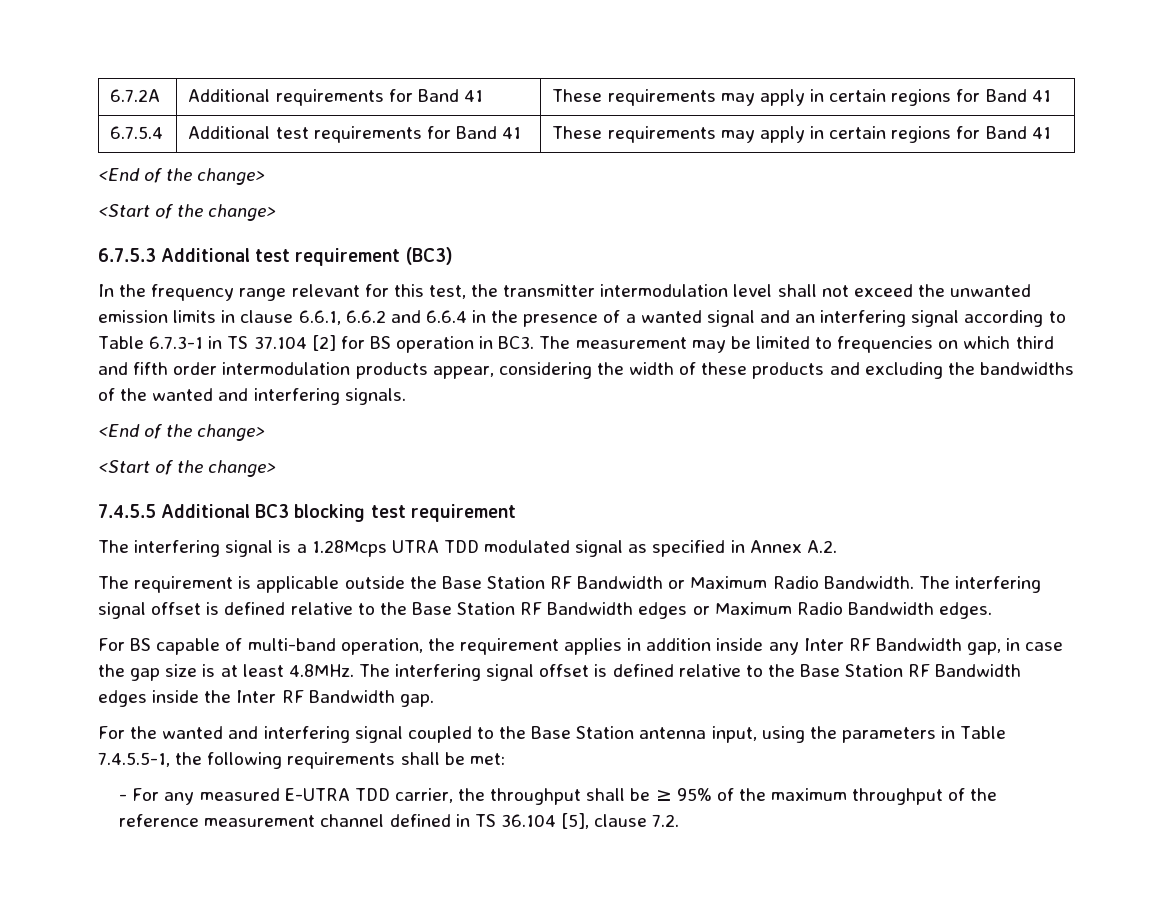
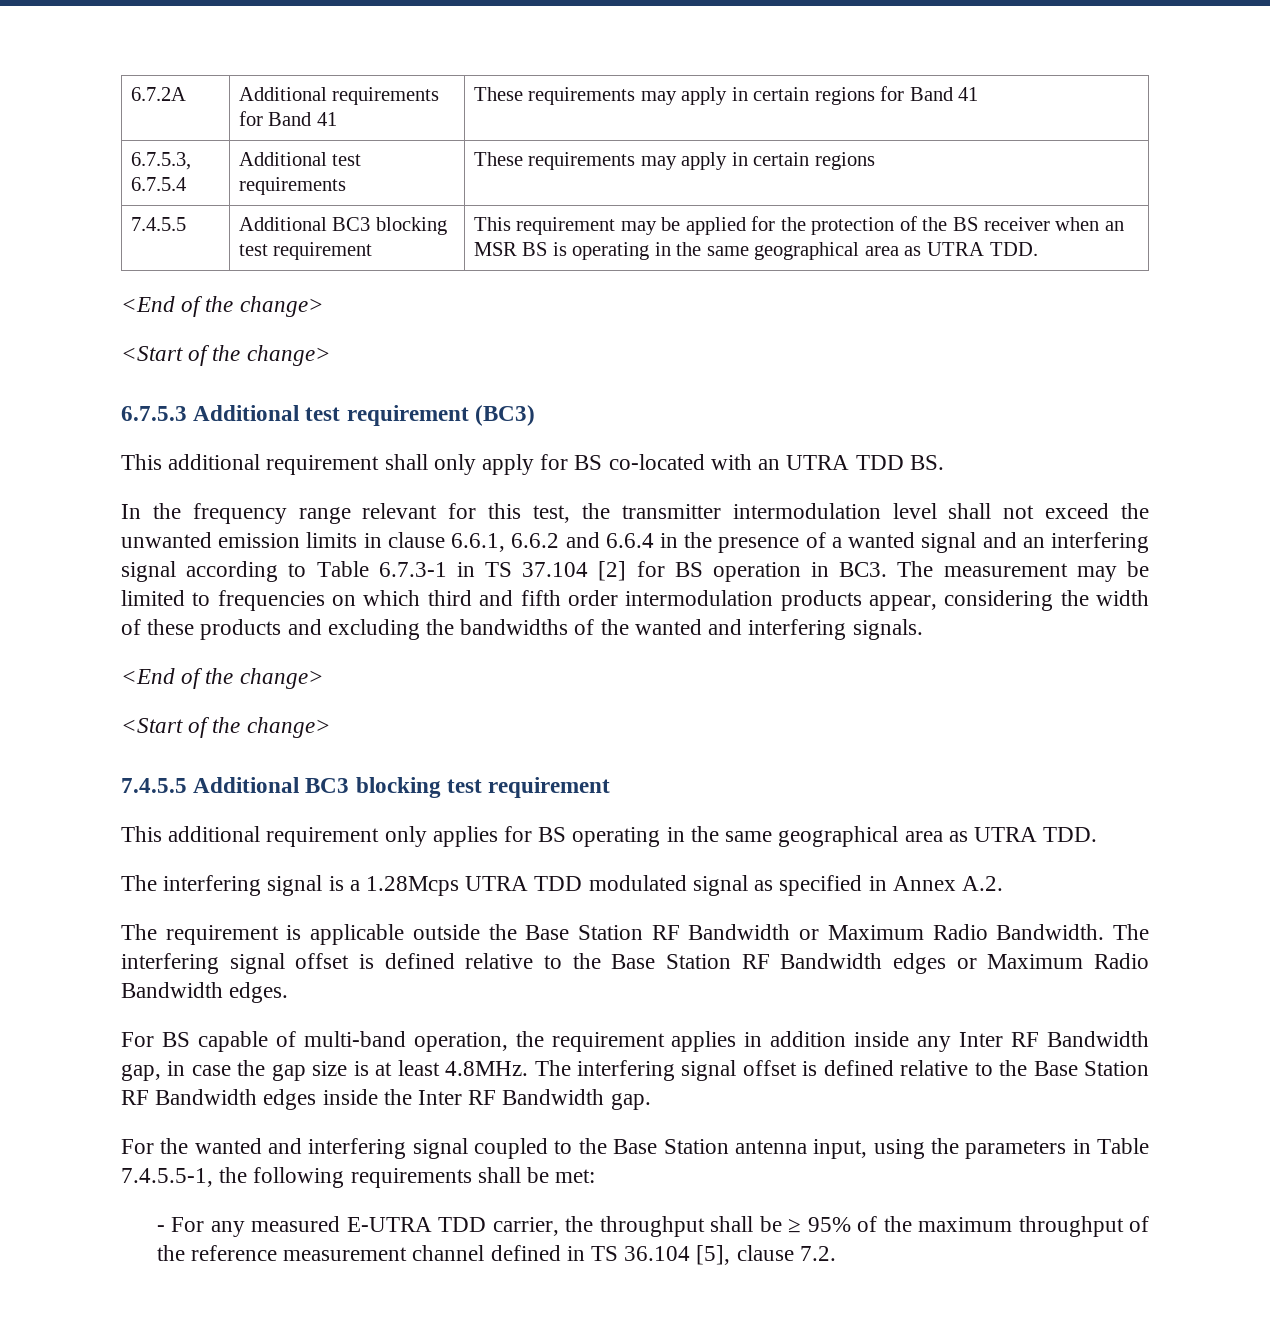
(1051, 96) none -> [130,152,191,170] 6.7.5.3,
[426,126,522,139] [552,126,1051,143] for Band 41 | These requirements may apply in certain regions for Band 41 -> [473,152,875,170] [130,217,186,231] [238,217,447,235] [238,242,373,260] [473,216,1124,235] [473,242,1038,260] | These requirements may apply in certain regions // 7.4.5.5 | Additional BC3 blocking test requirement | This requirement may be applied for the protection of the BS receiver when an MSR BS is operating in the same geographical area as UTRA TDD.
(453, 256) none -> [121,454,944,475] // This additional requirement shall only apply for BS co-located with an UTRA TDD BS.
(516, 513) none -> [121,826,1098,847] // This additional requirement only applies for BS operating in the same geographical area as UTRA TDD.

